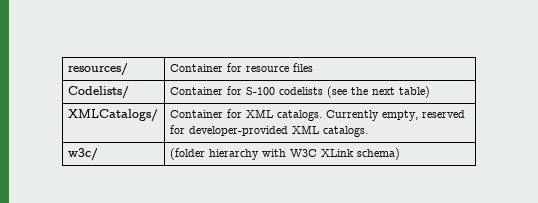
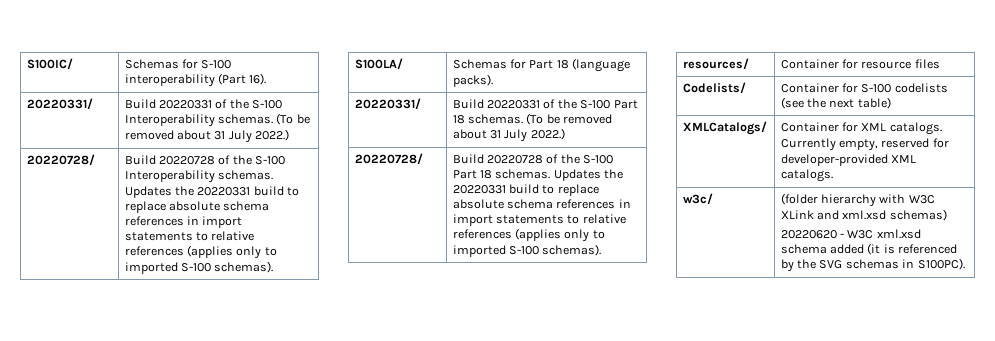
(67, 69) none -> [26,58,73,70] [124,59,232,69] [124,73,267,87] [26,98,93,110] [124,99,283,109] [124,113,310,127] [124,129,290,143] [26,154,95,166] [124,155,286,165] [124,170,274,183] [124,186,300,198] [124,201,270,213] [124,216,243,228] [124,231,255,241] [124,245,277,259] [124,261,274,274] [354,58,403,70] [452,58,631,72] [452,74,493,87] [354,98,421,110] [452,99,638,109] [452,113,613,125] [452,128,565,142] [354,153,423,165] [452,154,614,164] [452,169,624,181] [452,184,599,196] [452,199,631,209] [452,214,626,226] [452,228,605,242] [452,244,602,257] S100IC/ | Schemas for S-100 interoperability (Part 16). // 20220331/ | Build 20220331 of the S-100 Interoperability schemas. (To be removed about 31 July 2022.) // 20220728/ | Build 20220728 of the S-100 Interoperability schemas. Updates the 20220331 build to replace absolute schema references in import statements to relative references (applies only to imported S-100 schemas). // S100LA/ | Schemas for Part 18 (language packs). // 20220331/ | Build 20220331 of the S-100 Part 18 schemas. (To be removed about 31 July 2022.) // 20220728/ | Build 20220728 of the S-100 Part 18 schemas. Updates the 20220331 build to replace absolute schema references in import statements to relative references (applies only to imported S-100 schemas). //
[356,148,400,160] schema) -> [817,209,947,221] [780,229,921,239] [780,243,958,255] [780,258,965,272] and xml.xsd schemas) // 20220620 - W3C xml.xsd schema added (it is referenced by the SVG schemas in S100PC).

